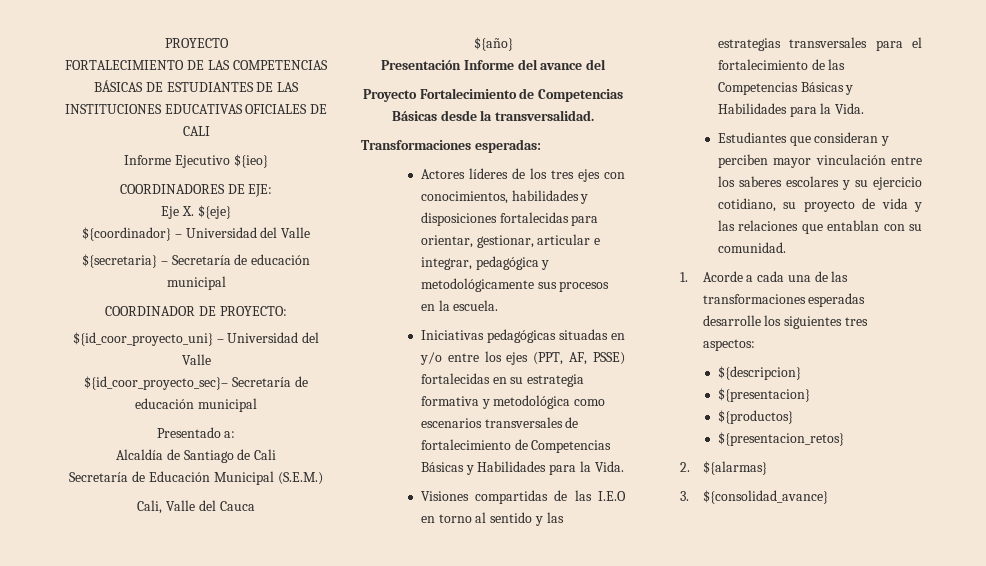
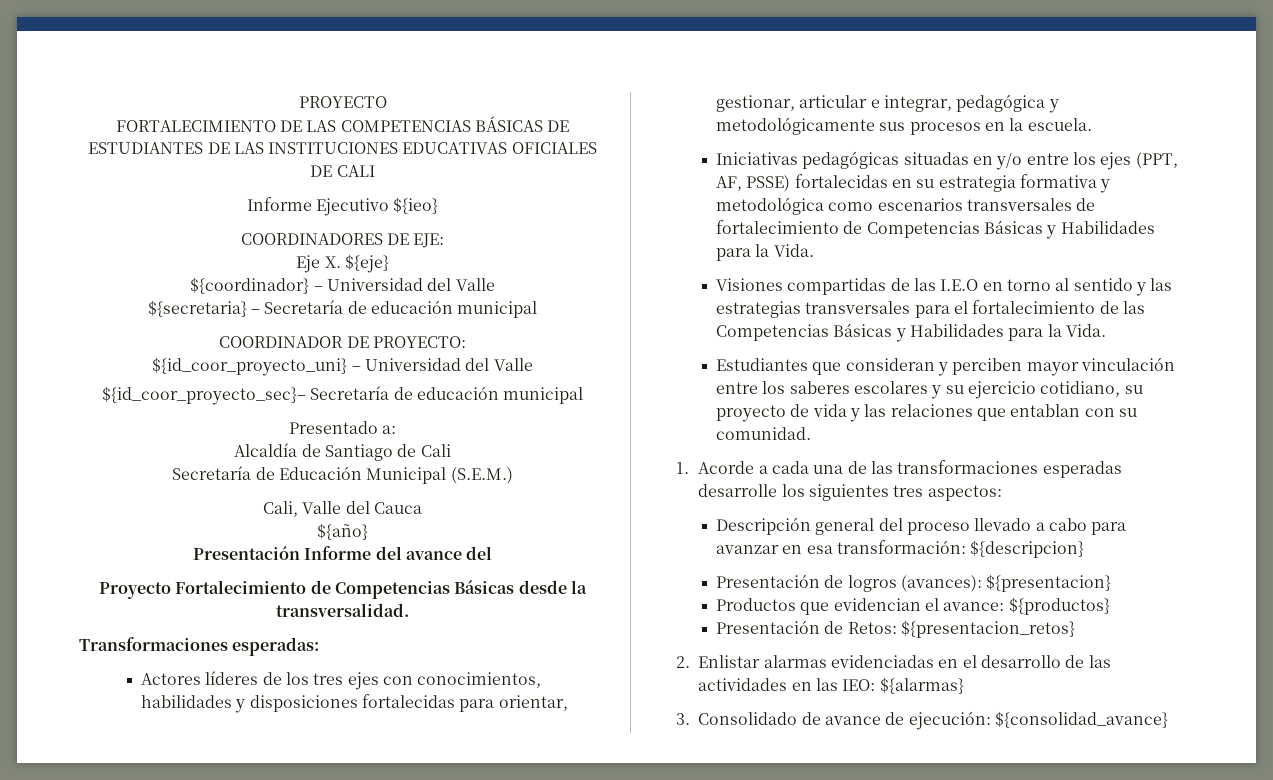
[717,366,801,380] [717,388,810,402] [717,410,793,424] [717,432,844,446] [680,461,767,475] [680,491,690,501] ${descripcion} // ${presentacion} // ${productos} // ${presentacion_retos} // 2. ${alarmas} // 3. -> [715,517,1127,535] [715,540,1085,558] [715,574,1112,592] [715,597,1110,615] [715,620,1075,638] [676,655,1111,668] [698,677,964,694] [676,711,991,730] Descripción general del proceso llevado a cabo para avanzar en esa transformación: ${descripcion} // Presentación de logros (avances): ${presentacion} // Productos que evidencian el avance: ${productos} // Presentación de Retos: ${presentacion_retos} // 2. Enlistar alarmas evidenciadas en el desarrollo de las actividades en las IEO: ${alarmas} // 3. Consolidado de avance de ejecución:

